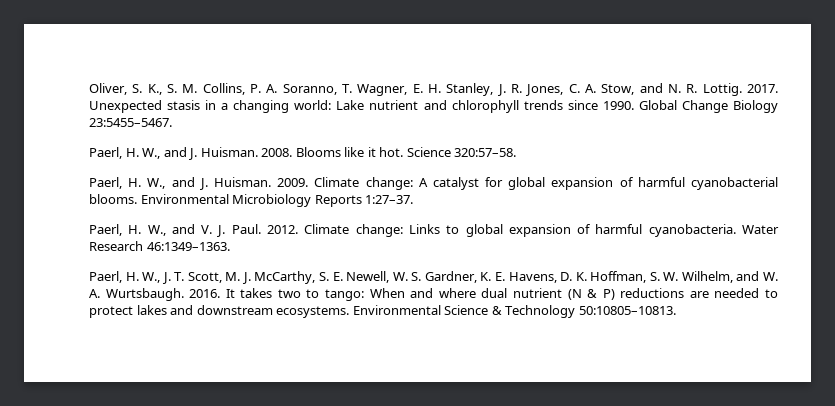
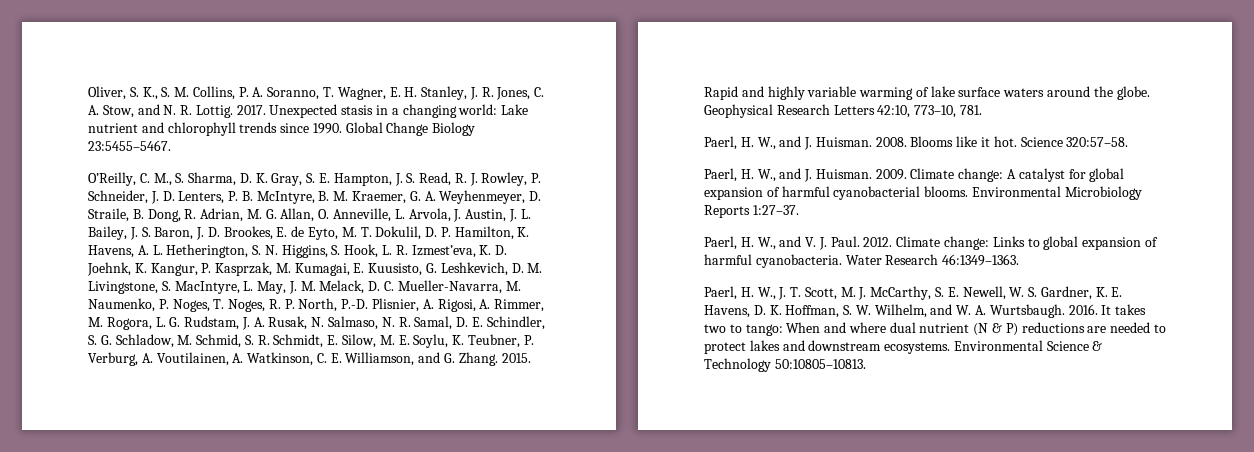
(172, 122) none -> [88,172,542,186] [88,190,542,204] [88,208,531,222] [88,226,530,240] [88,244,508,258] [87,262,543,276] [88,280,521,294] [88,298,545,312] [88,316,545,330] [88,334,534,348] [88,352,531,366] [704,86,1150,100] [704,104,982,118] // O’Reilly, C. M., S. Sharma, D. K. Gray, S. E. Hampton, J. S. Read, R. J. Rowley, P. Schneider, J. D. Lenters, P. B. McIntyre, B. M. Kraemer, G. A. Weyhenmeyer, D. Straile, B. Dong, R. Adrian, M. G. Allan, O. Anneville, L. Arvola, J. Austin, J. L. Bailey, J. S. Baron, J. D. Brookes, E. de Eyto, M. T. Dokulil, D. P. Hamilton, K. Havens, A. L. Hetherington, S. N. Higgins, S. Hook, L. R. Izmest’eva, K. D. Joehnk, K. Kangur, P. Kasprzak, M. Kumagai, E. Kuusisto, G. Leshkevich, D. M. Livingstone, S. MacIntyre, L. May, J. M. Melack, D. C. Mueller-Navarra, M. Naumenko, P. Noges, T. Noges, R. P. North, P.-D. Plisnier, A. Rigosi, A. Rimmer, M. Rogora, L. G. Rudstam, J. A. Rusak, N. Salmaso, N. R. Samal, D. E. Schindler, S. G. Schladow, M. Schmid, S. R. Schmidt, E. Silow, M. E. Soylu, K. Teubner, P. Verburg, A. Voutilainen, A. Watkinson, C. E. Williamson, and G. Zhang. 2015. Rapid and highly variable warming of lake surface waters around the globe. Geophysical Research Letters 42:10, 773–10, 781.

